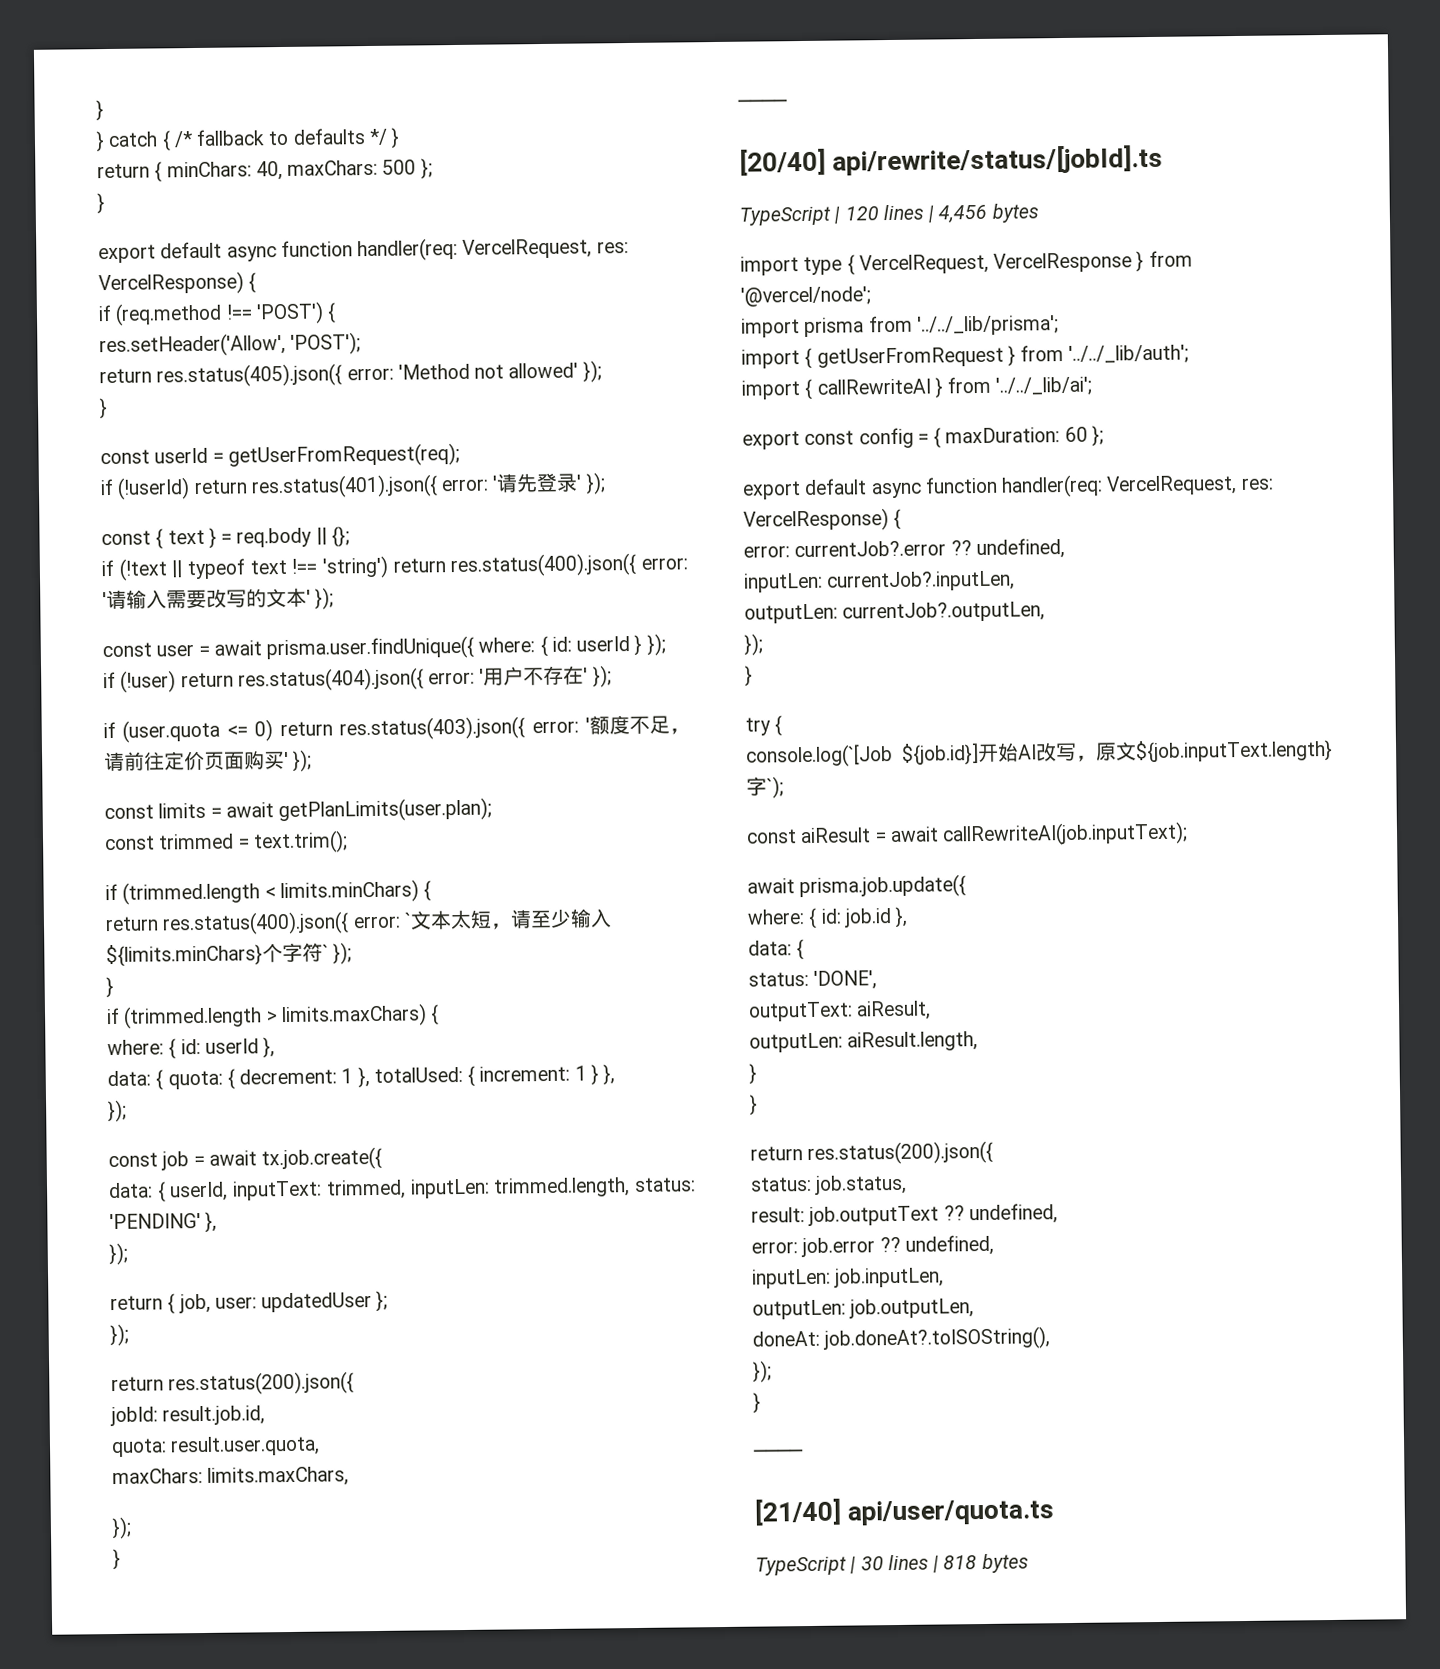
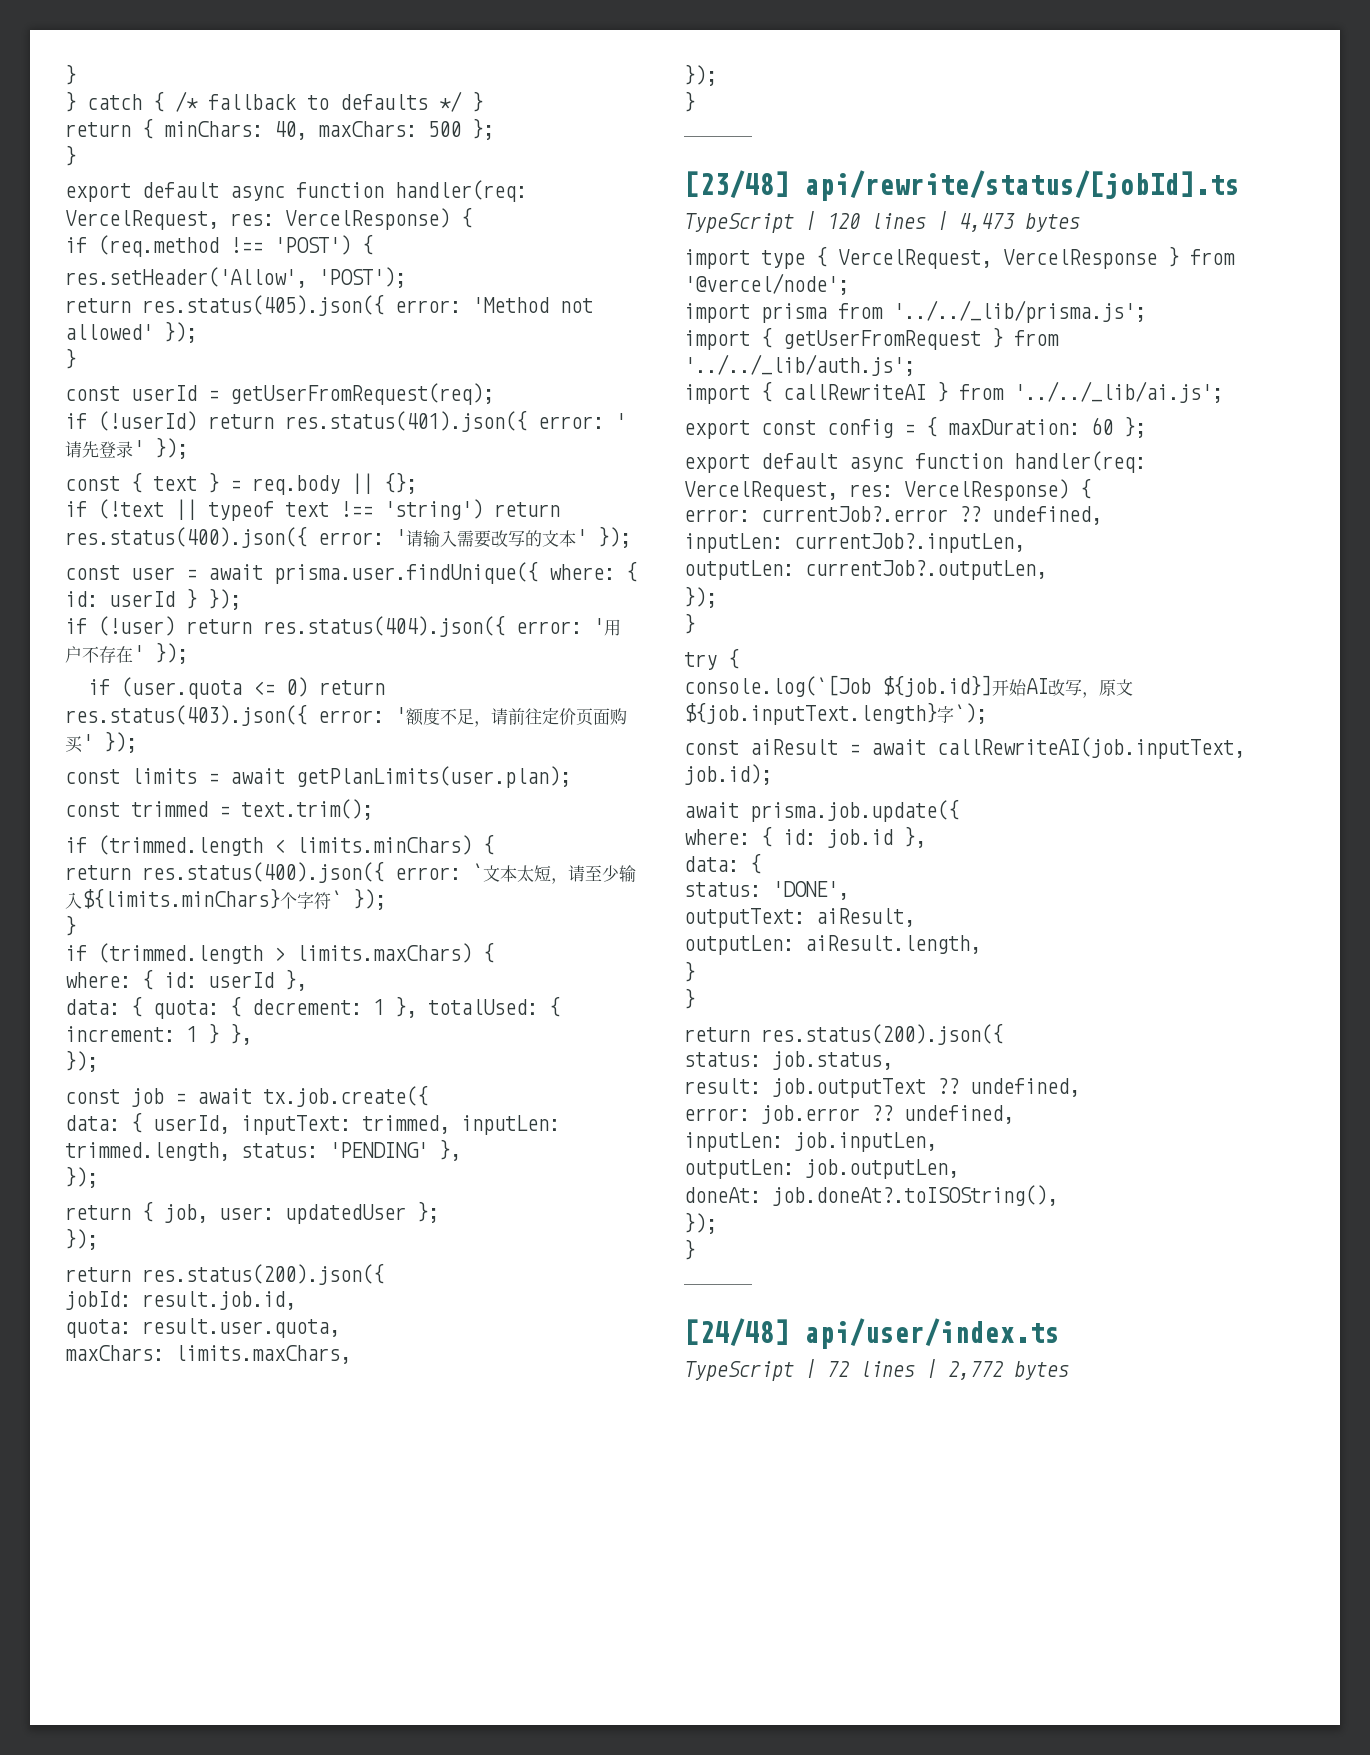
[739,148,826,176] [20/40] -> [684,170,789,199] [23/48]
[938,204,988,224] 4,456 -> [959,213,1015,232] 4,473
[916,315,1059,336] '../../_lib/prisma'; -> [893,300,1146,323] '../../_lib/prisma.js';
[1068,344,1190,364] '../../_lib/auth'; -> [684,354,915,376] '../../_lib/auth.js';
[995,376,1093,396] '../../_lib/ai'; -> [1014,381,1223,403] '../../_lib/ai.js';
[942,821,1189,847] callRewriteAI(job.inputText); -> [937,737,1245,759] [684,764,772,785] callRewriteAI(job.inputText, job.id);
[754,1498,1055,1526] [755,1554,978,1576] [21/40] api/user/quota.ts // TypeScript | 30 lines | 818 -> [684,1318,1059,1349] [684,1359,1003,1381] [24/48] api/user/index.ts // TypeScript | 72 lines | 2,772

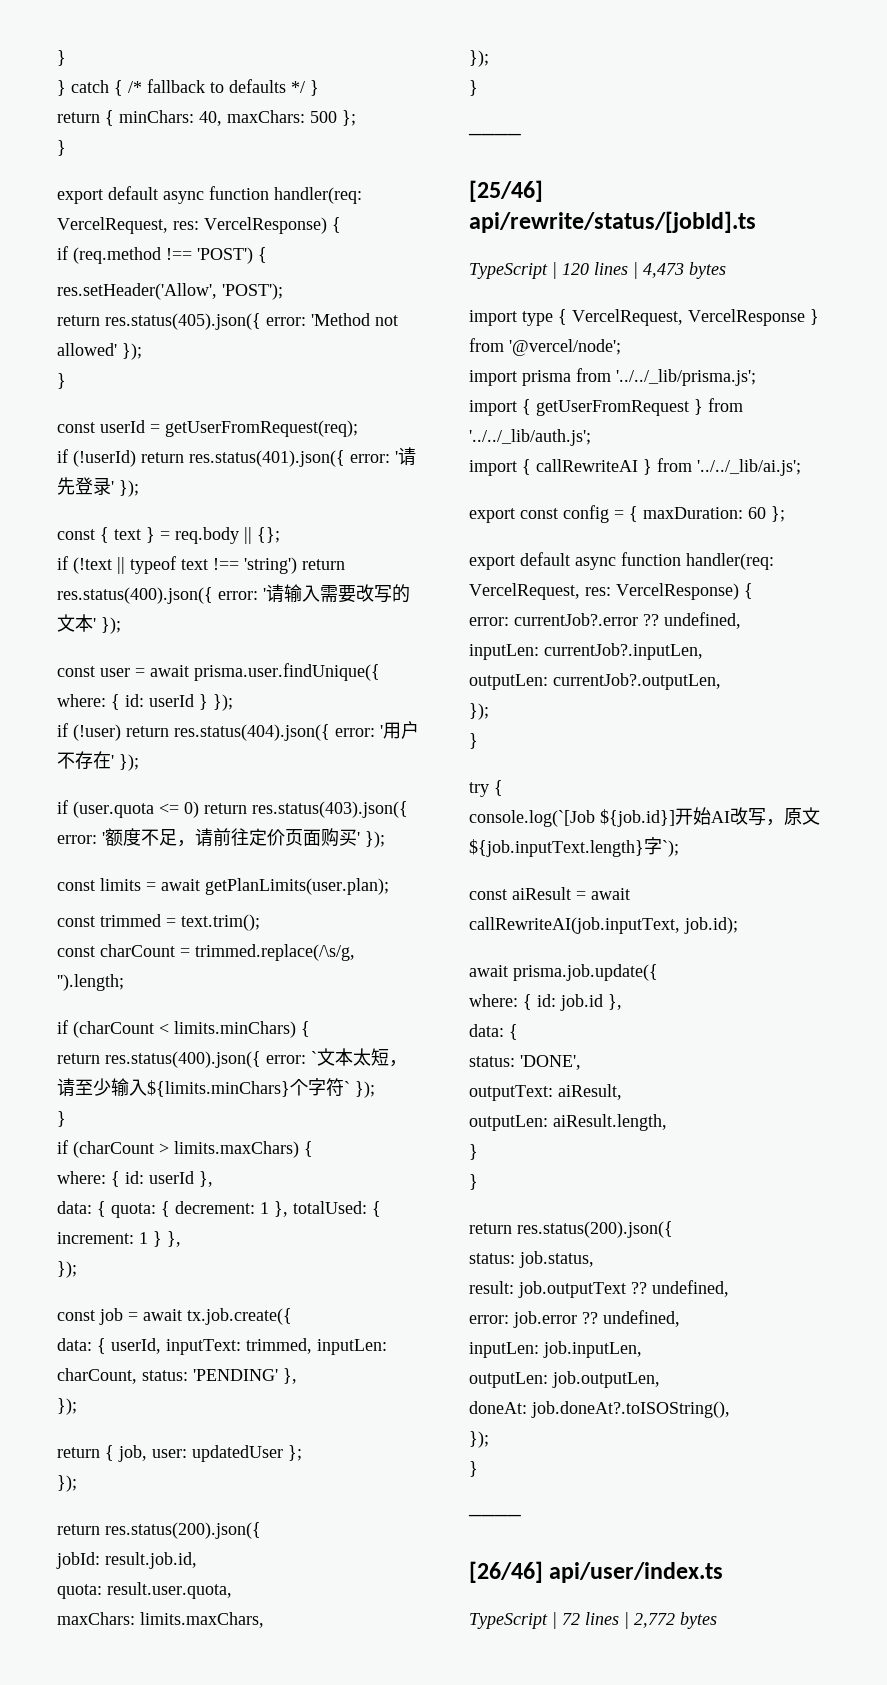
[65,835,263,856] // if (trimmed.length -> [57,944,355,961] [57,974,124,991] [57,1020,154,1038] // const charCount = trimmed.replace(/\s/g, '').length; // if (charCount
[98,943,263,964] (trimmed.length -> [73,1141,154,1158] (charCount
[65,1142,230,1161] trimmed.length, -> [57,1368,137,1384] charCount,
[684,170,789,199] [23/48] -> [469,180,543,202] [25/46]
[684,1318,789,1347] [24/48] -> [469,1561,543,1583] [26/46]

